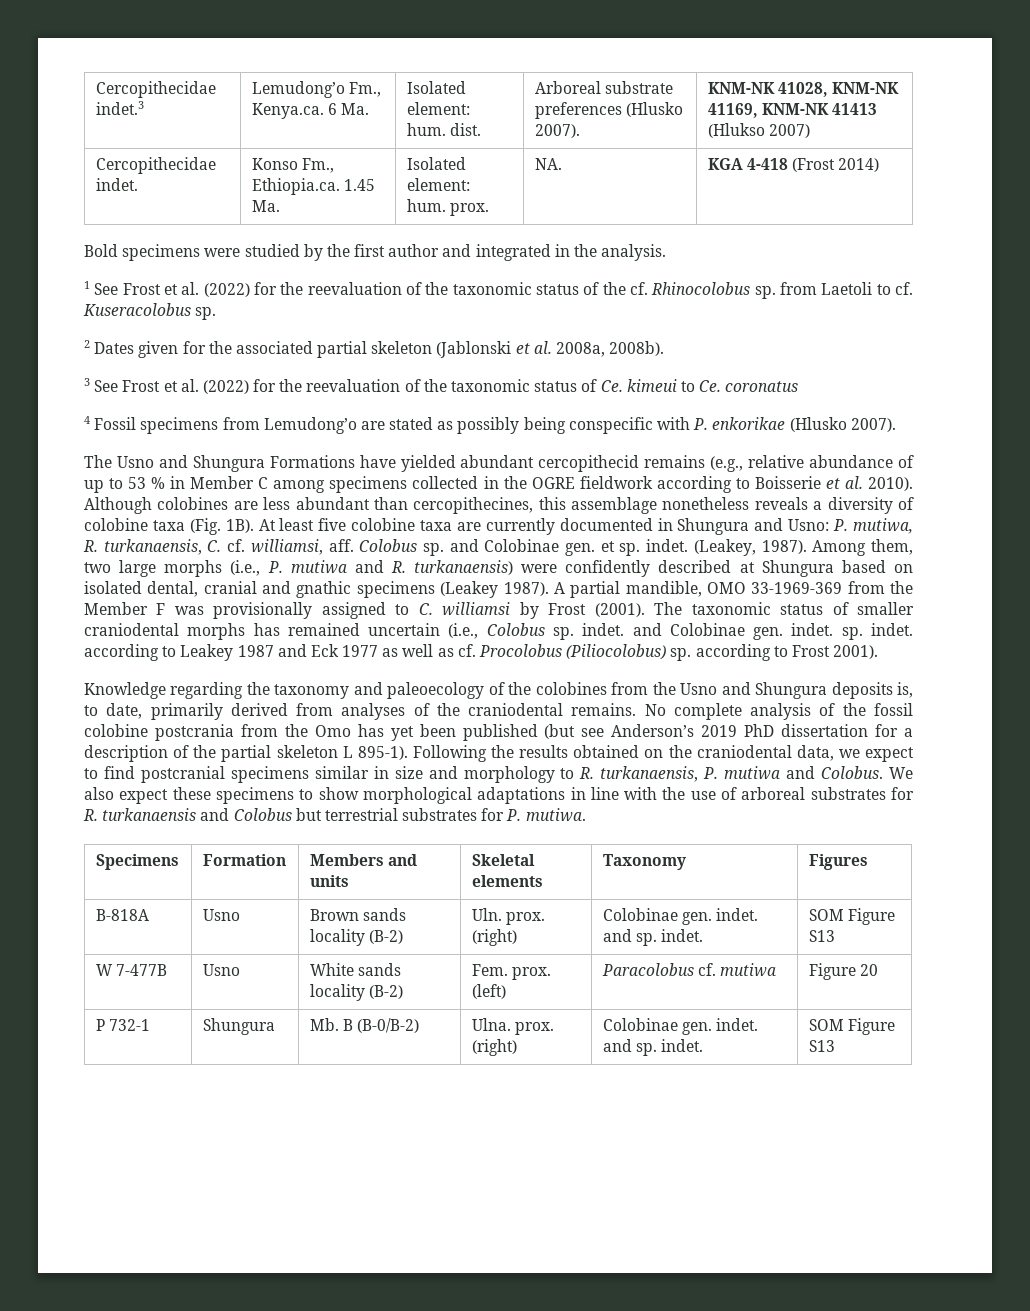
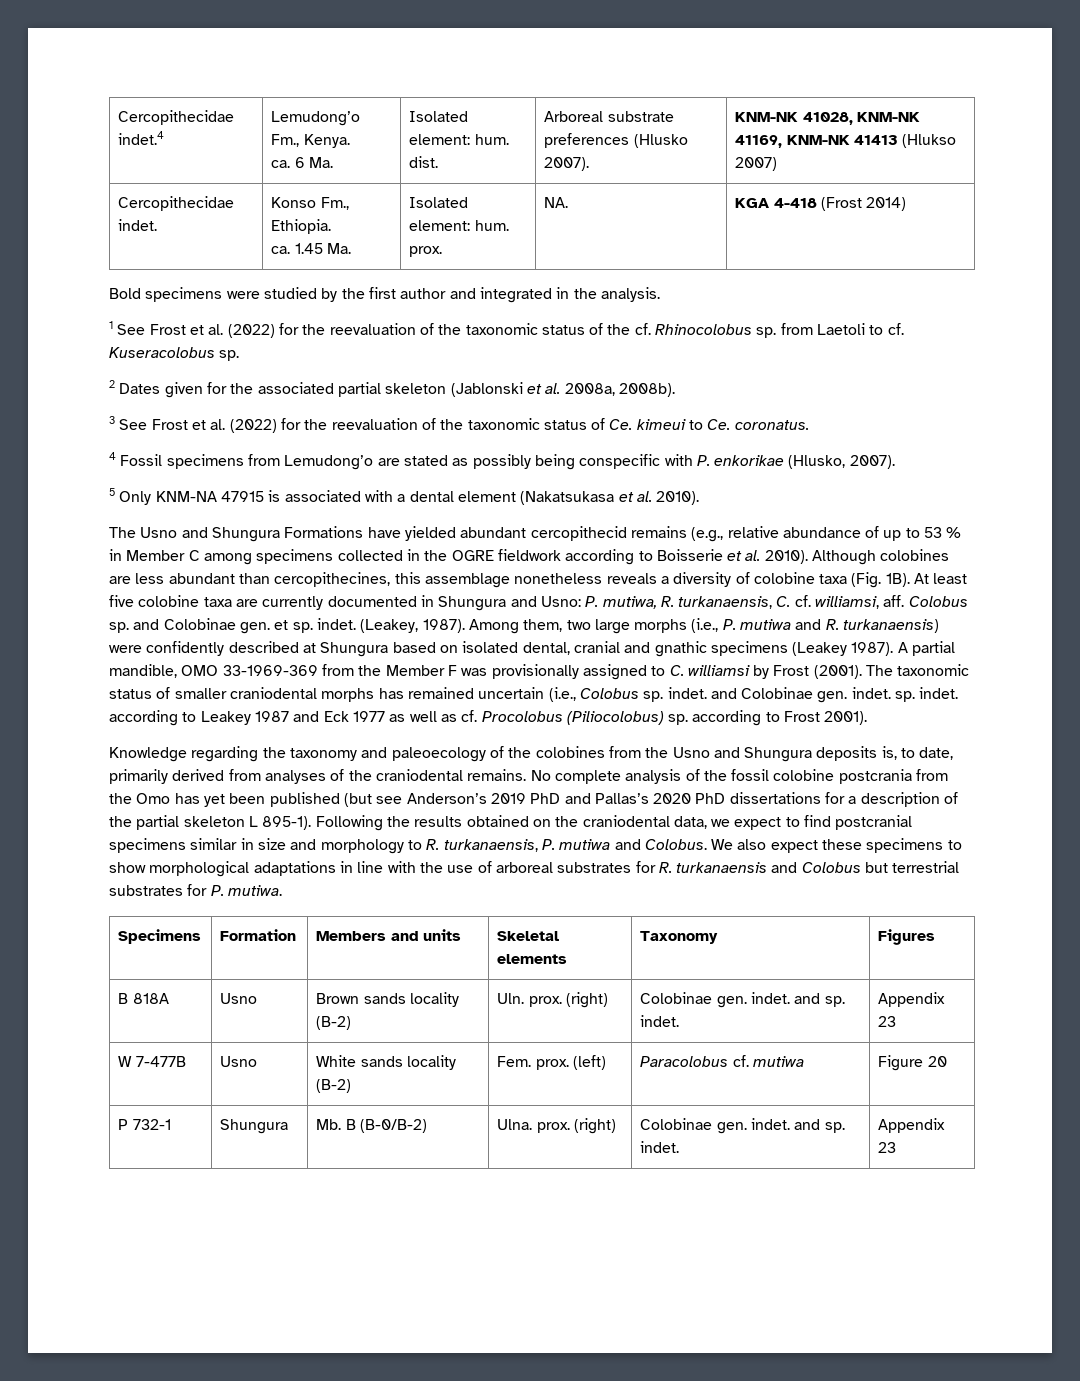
[95,81,216,98] [95,101,144,115] Cercopithecidae indet.3 -> [118,110,235,125] [118,131,165,145] Cercopithecidae indet.4
[251,103,324,119] Kenya.ca. -> [303,134,350,148] [271,160,291,168] Kenya. // ca.
[251,178,340,195] Ethiopia.ca. -> [271,219,332,234] [271,246,291,254] Ethiopia. // ca.
[725,381,799,392] coronatus -> [734,420,809,430] coronatus.
[789,417,896,432] (Hlusko 2007). -> [788,455,895,469] [109,488,700,505] (Hlusko, 2007). // 5 Only KNM-NA 47915 is associated with a dental element (Nakatsukasa et al. 2010).
[781,724,869,737] dissertation -> [564,792,821,804] and Pallas’s 2020 PhD dissertations
[95,909,149,921] B-818A -> [118,993,169,1004] B 818A
[808,908,895,925] [808,930,835,942] SOM Figure S13 -> [878,992,946,1007] [878,1016,897,1027] Appendix 23
[808,1018,895,1035] [808,1040,835,1052] SOM Figure S13 -> [878,1118,946,1133] [878,1142,897,1153] Appendix 23

